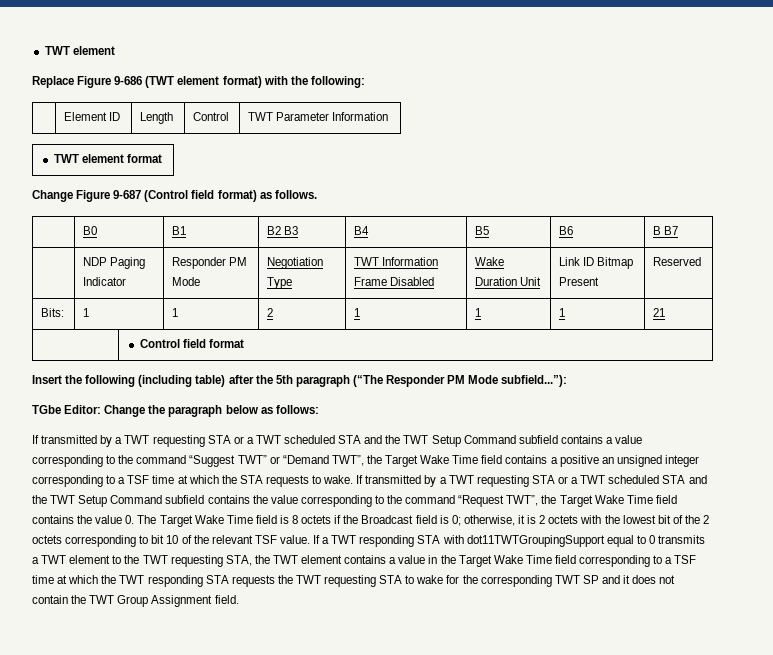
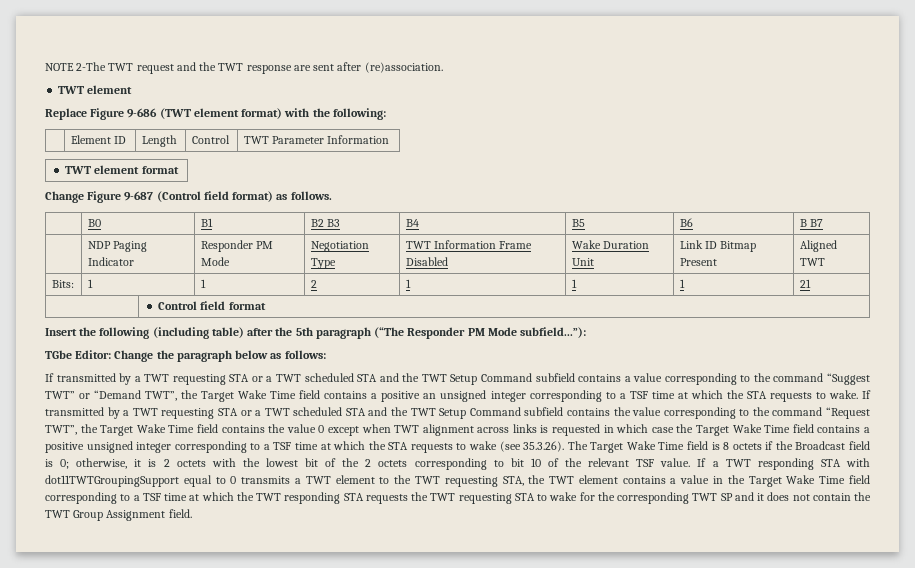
(44, 50) none -> [45,62,443,74] NOTE 2-The TWT request and the TWT response are sent after (re)association. //
[653,257,702,266] Reserved -> [799,240,837,252] [799,258,825,266] Aligned TWT
[125,515,135,524] 0. -> [318,424,871,436] [45,441,565,453] 0 except when TWT alignment across links is requested in which case the Target Wake Time field contains a positive unsigned integer corresponding to a TSF time at which the STA requests to wake (see 35.3.26).

